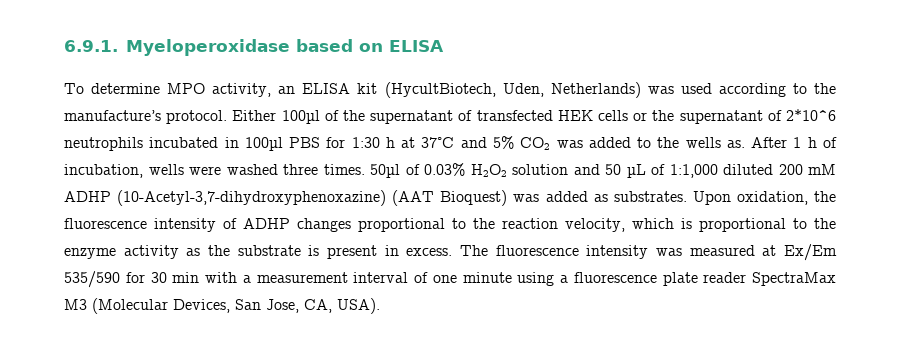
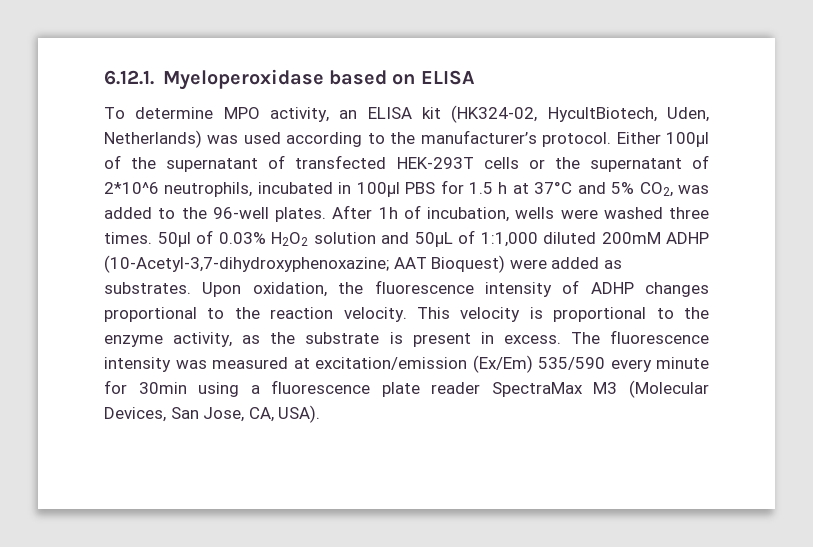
[64,40,118,52] 6.9.1. -> [104,70,154,85] 6.12.1.
[384,82,496,98] (HycultBiotech, -> [451,105,657,123] (HK324-02, HycultBiotech,
[64,110,161,121] manufacture’s -> [420,130,537,144] manufacturer’s
[557,110,593,121] HEK -> [396,157,474,169] HEK-293T
[64,137,143,151] neutrophils -> [164,182,253,197] neutrophils,
[351,137,380,148] 1:30 -> [469,182,493,194] 1.5
[520,137,551,150] CO2 -> [639,182,673,197] CO2,
[685,137,817,148] wells as. After 1 h -> [212,205,398,222] 96-well plates. After 1h
[605,164,646,178] 50 µL -> [414,232,453,247] 50µL
[778,164,836,175] [64,190,540,206] 200 mM ADHP (10-Acetyl-3,7-dihydroxyphenoxazine) (AAT Bioquest) was -> [601,232,709,244] [104,255,547,273] 200mM ADHP (10-Acetyl-3,7-dihydroxyphenoxazine; AAT Bioquest) were
[565,218,674,232] velocity, which -> [343,307,521,322] velocity. This velocity
[123,245,179,259] activity -> [173,332,233,347] activity,
[783,244,837,261] [64,271,512,288] Ex/Em 535/590 for 30 min with a measurement interval of one minute -> [315,355,709,373] [104,380,187,394] excitation/emission (Ex/Em) 535/590 every minute for 30min

